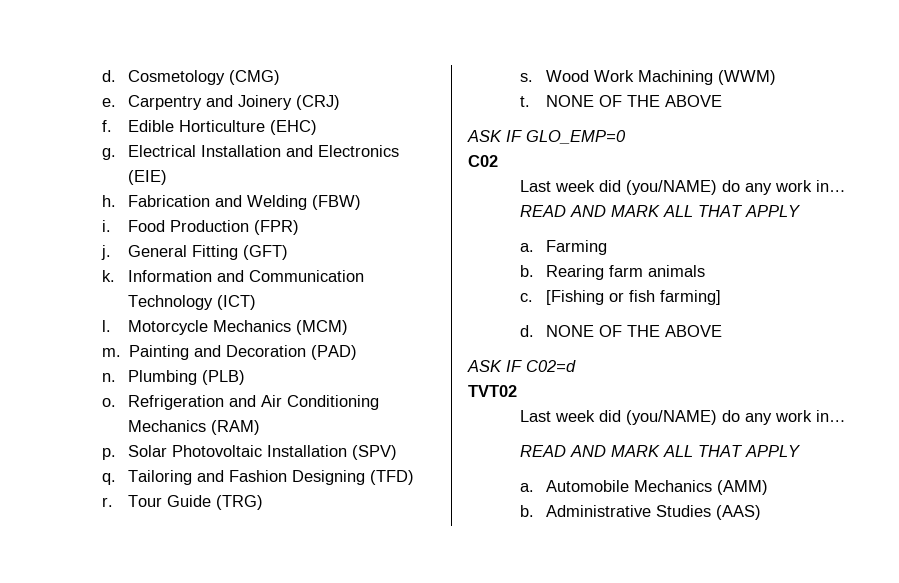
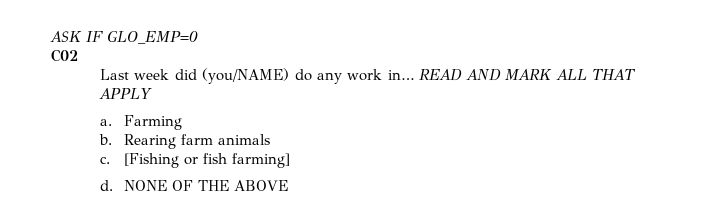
[101,70,280,85] [101,95,340,110] [101,120,317,135] [101,145,399,160] [127,170,167,185] [101,195,361,210] [101,220,299,235] [100,245,288,260] [101,270,364,282] [127,295,256,310] [101,320,348,335] [101,345,358,360] [101,370,245,385] [101,395,379,410] [127,420,260,435] [101,445,397,460] [101,470,414,485] [101,495,263,510] [519,70,776,85] [519,95,722,107] d. Cosmetology (CMG) // e. Carpentry and Joinery (CRJ) // f. Edible Horticulture (EHC) // g. Electrical Installation and Electronics (EIE) // h. Fabrication and Welding (FBW) // i. Food Production (FPR) // j. General Fitting (GFT) // k. Information and Communication Technology (ICT) // l. Motorcycle Mechanics (MCM) // m. Painting and Decoration (PAD) // n. Plumbing (PLB) // o. Refrigeration and Air Conditioning Mechanics (RAM) // p. Solar Photovoltaic Installation (SPV) // q. Tailoring and Fashion Designing (TFD) // r. Tour Guide (TRG) // s. Wood Work Machining (WWM) // t. NONE OF THE ABOVE // -> (50, 36) none
[467,360,576,372] [468,385,517,397] [519,410,846,425] [519,445,800,457] [519,480,768,495] [519,505,761,520] // ASK IF C02=d // TVT02 // Last week did (you/NAME) do any work in… // READ AND MARK ALL THAT APPLY // a. Automobile Mechanics (AMM) // b. Administrative Studies (AAS) -> (289, 185) none

